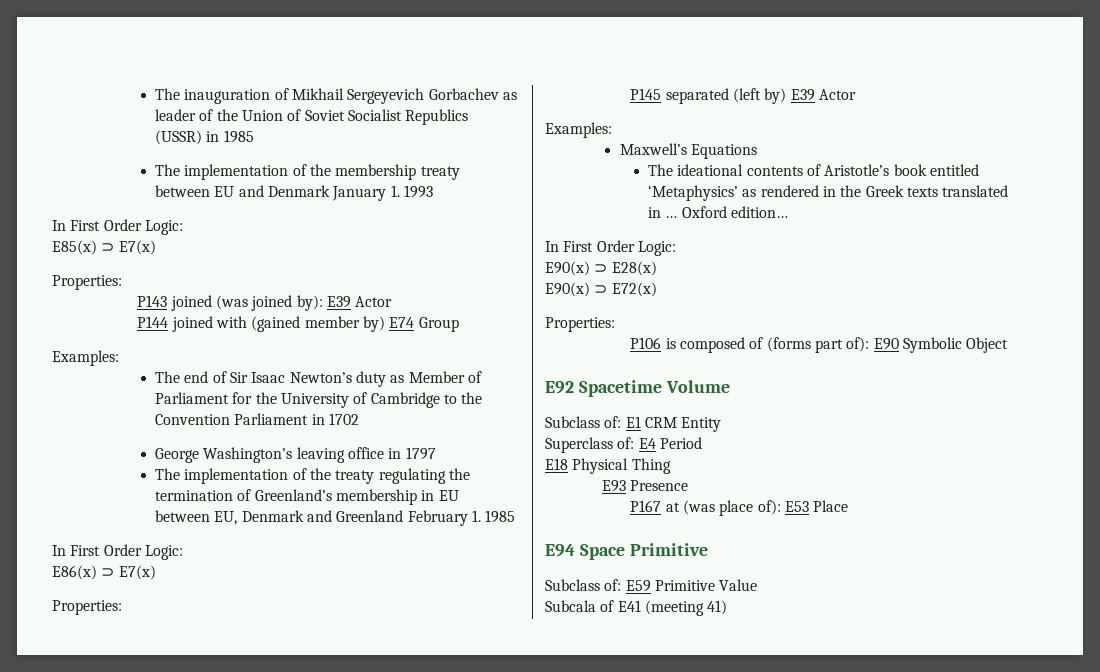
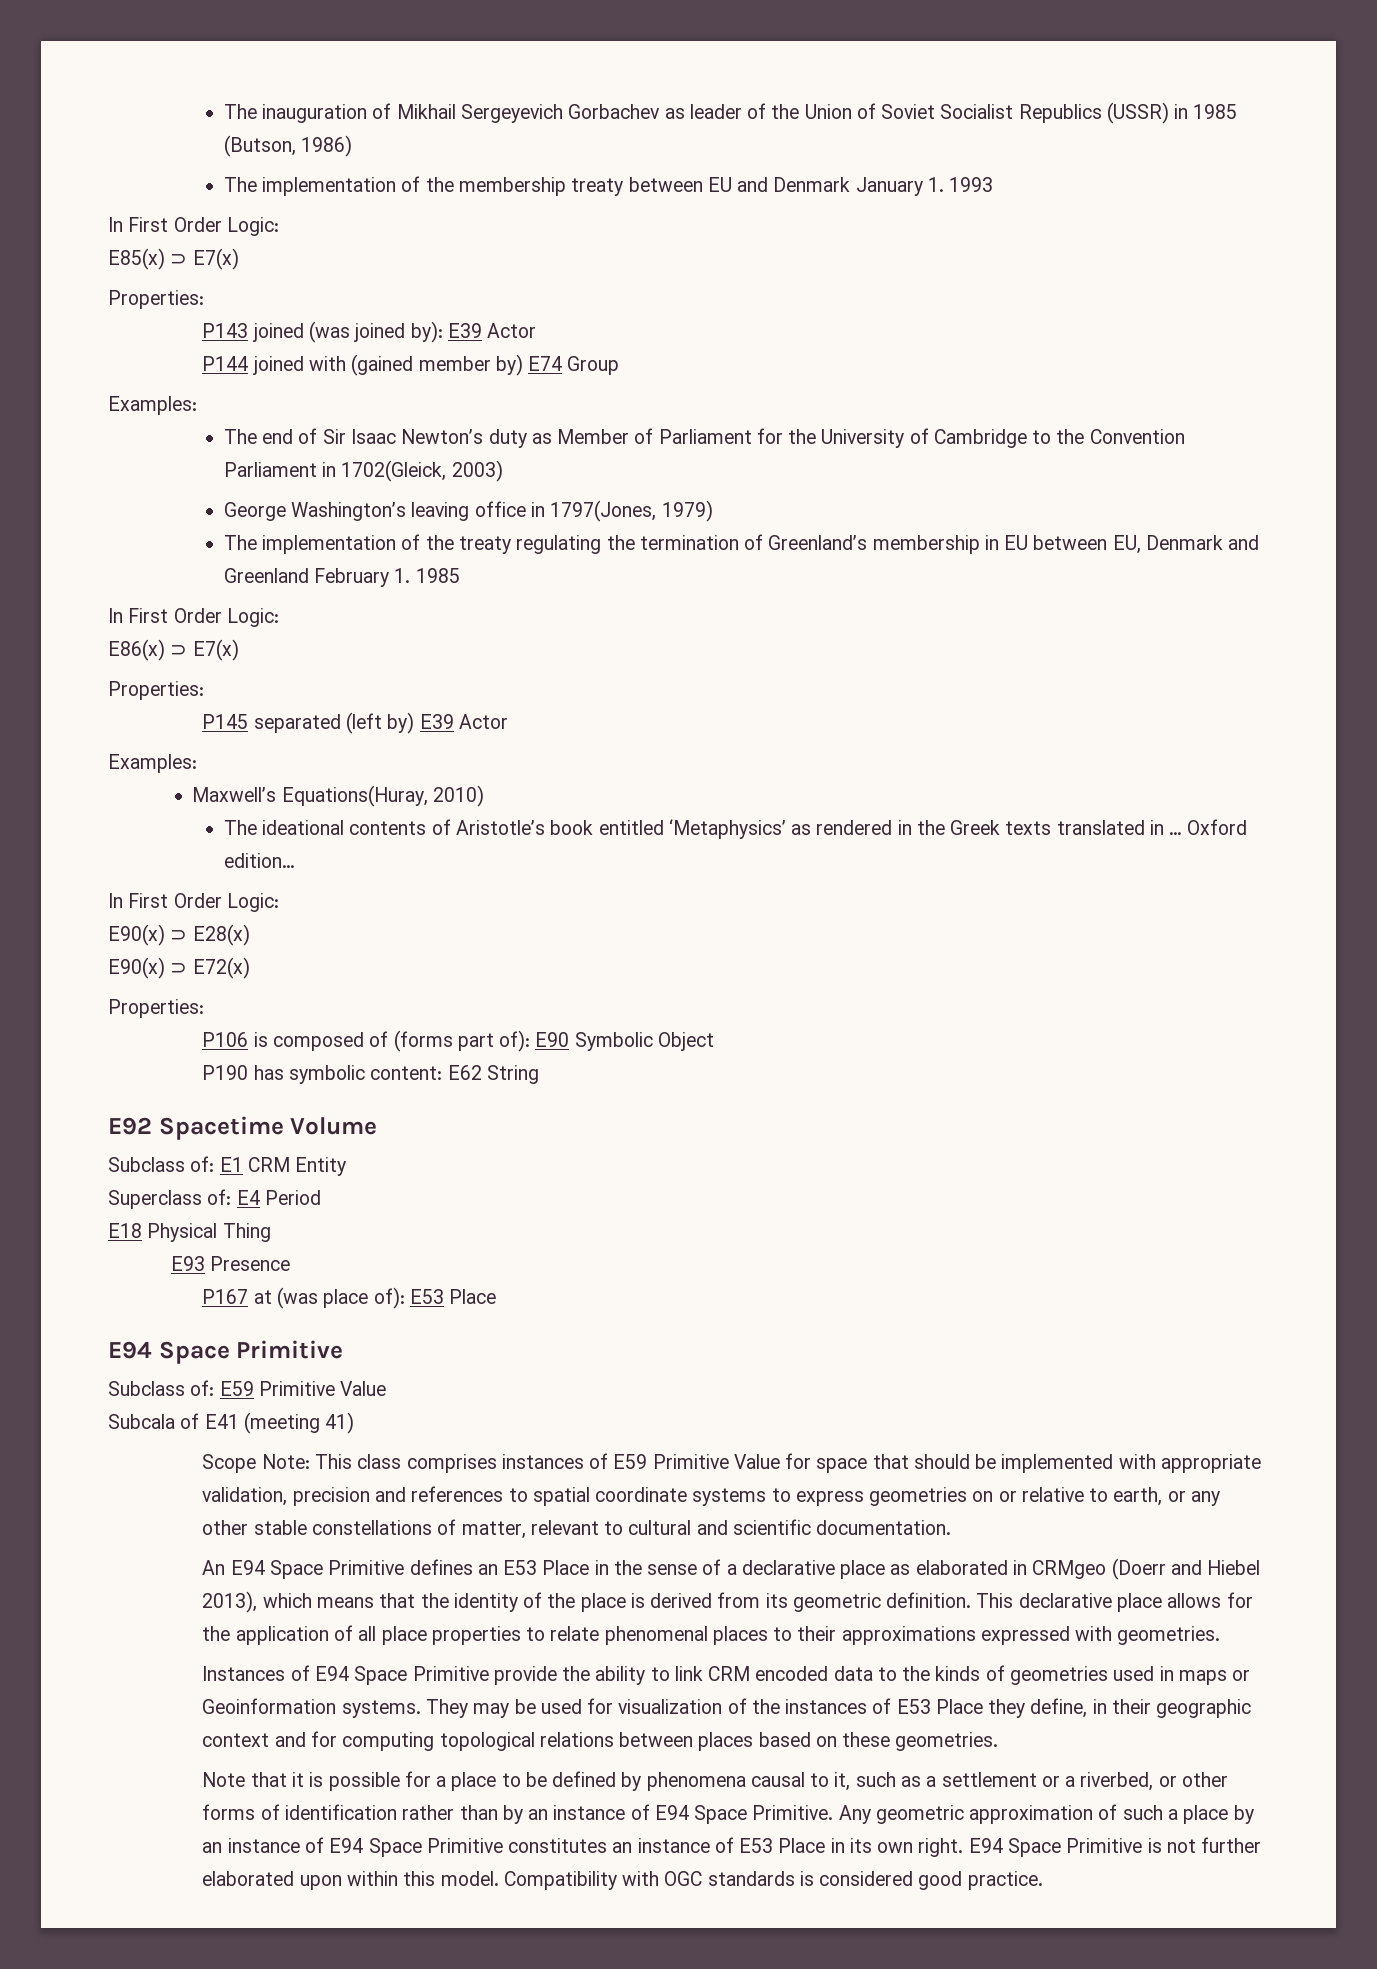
(254, 136) none -> [223,135,353,157] (Butson, 1986)
[329,413,360,425] 1702 -> [341,460,503,482] 1702(Gleick, 2003)
[405,447,436,460] 1797 -> [550,500,713,522] 1797(Jones, 1979)
[690,144,757,159] Equations -> [281,785,484,807] Equations(Huray, 2010)
(1009, 345) none -> [202,1065,539,1084] // P190 has symbolic content: E62 String
(728, 607) none -> [202,1453,1261,1473] [202,1486,1220,1506] [202,1519,952,1539] [202,1558,1261,1580] [202,1591,1253,1613] [202,1625,1221,1645] [202,1665,1251,1685] [202,1698,1252,1718] [202,1731,999,1751] [202,1771,1228,1791] [202,1804,1254,1824] [202,1837,1262,1857] [202,1871,1043,1890] // Scope Note: This class comprises instances of E59 Primitive Value for space that should be implemented with appropriate validation, precision and references to spatial coordinate systems to express geometries on or relative to earth, or any other stable constellations of matter, relevant to cultural and scientific documentation. // An E94 Space Primitive defines an E53 Place in the sense of a declarative place as elaborated in CRMgeo (Doerr and Hiebel 2013), which means that the identity of the place is derived from its geometric definition. This declarative place allows for the application of all place properties to relate phenomenal places to their approximations expressed with geometries. // Instances of E94 Space Primitive provide the ability to link CRM encoded data to the kinds of geometries used in maps or Geoinformation systems. They may be used for visualization of the instances of E53 Place they define, in their geographic context and for computing topological relations between places based on these geometries. // Note that it is possible for a place to be defined by phenomena causal to it, such as a settlement or a riverbed, or other forms of identification rather than by an instance of E94 Space Primitive. Any geometric approximation of such a place by an instance of E94 Space Primitive constitutes an instance of E53 Place in its own right. E94 Space Primitive is not further elaborated upon within this model. Compatibility with OGC standards is considered good practice.

